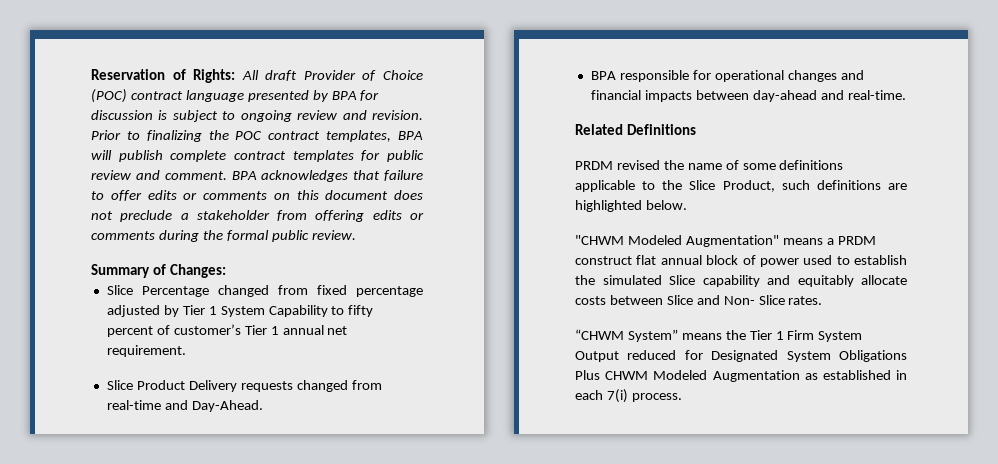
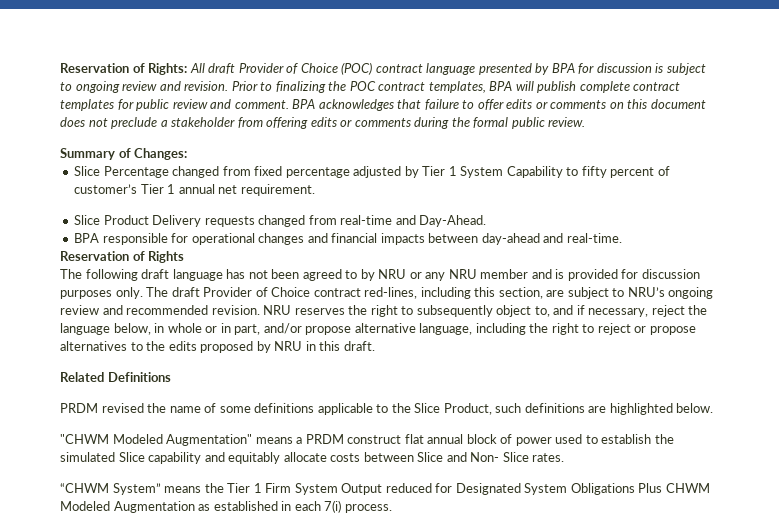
(906, 95) none -> [60,251,185,263] [60,269,700,281] [60,287,714,299] [60,305,708,317] [60,323,696,335] [60,341,375,353] // Reservation of Rights // The following draft language has not been agreed to by NRU or any NRU member and is provided for discussion purposes only. The draft Provider of Choice contract red-lines, including this section, are subject to NRU’s ongoing review and recommended revision. NRU reserves the right to subsequently object to, and if necessary, reject the language below, in whole or in part, and/or propose alternative language, including the right to reject or propose alternatives to the edits proposed by NRU in this draft.

